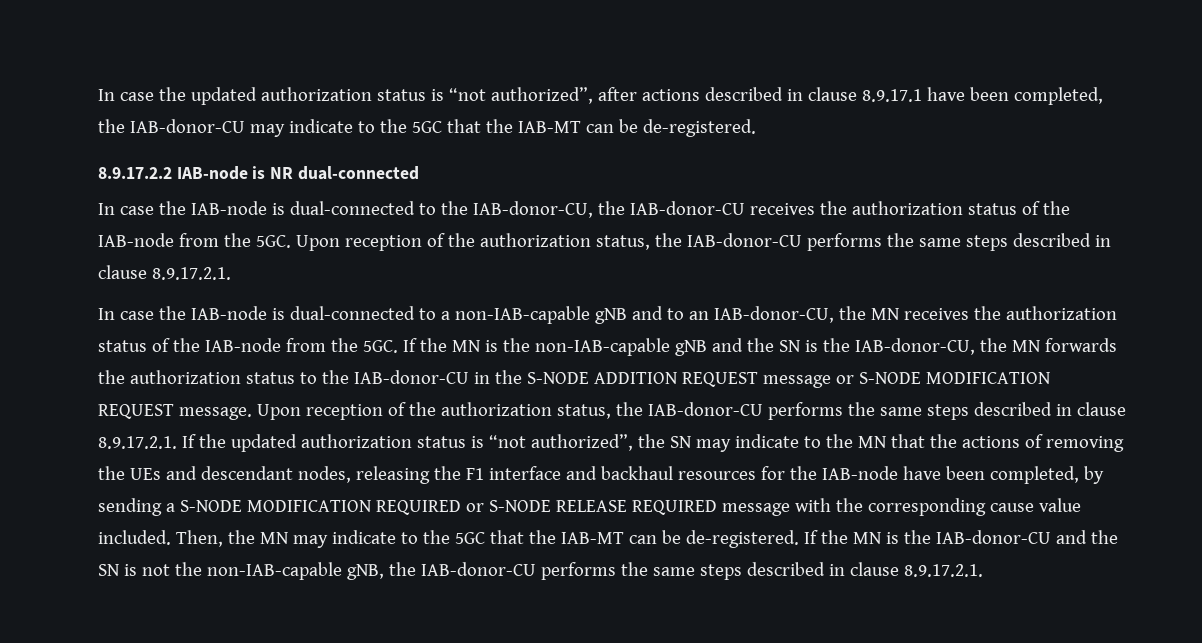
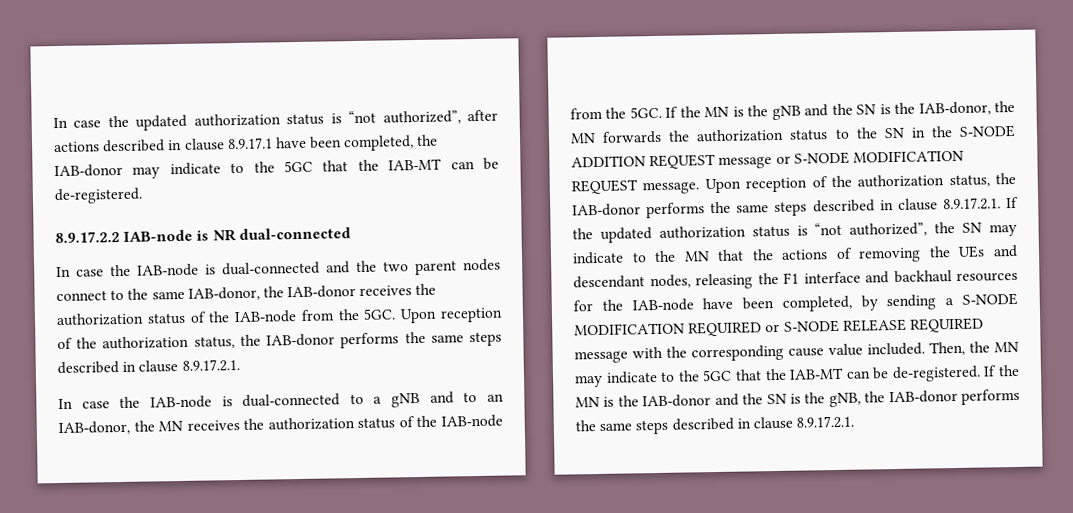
[129,119,245,133] IAB-donor-CU -> [54,163,123,178] IAB-donor
[418,201,745,218] to the IAB-donor-CU, the IAB-donor-CU -> [326,258,501,276] [56,285,357,302] and the two parent nodes connect to the same IAB-donor, the IAB-donor
[686,233,802,247] IAB-donor-CU -> [266,333,336,347] IAB-donor
[454,306,590,324] non-IAB-capable -> (383, 400) none
[713,306,834,323] IAB-donor-CU, -> [58,420,130,436] IAB-donor,
[534,338,670,356] non-IAB-capable -> (769, 111) none
[854,338,975,355] IAB-donor-CU, -> [918,101,991,116] IAB-donor,
[353,370,469,384] IAB-donor-CU -> [883,127,905,139] SN
[647,402,763,416] IAB-donor-CU -> [572,203,641,217] IAB-donor
[935,530,1118,544] [98,562,342,580] IAB-donor-CU and the SN is not the non-IAB-capable -> [642,392,826,408] IAB-donor and the SN is the
[420,562,536,576] IAB-donor-CU -> [888,389,958,404] IAB-donor

